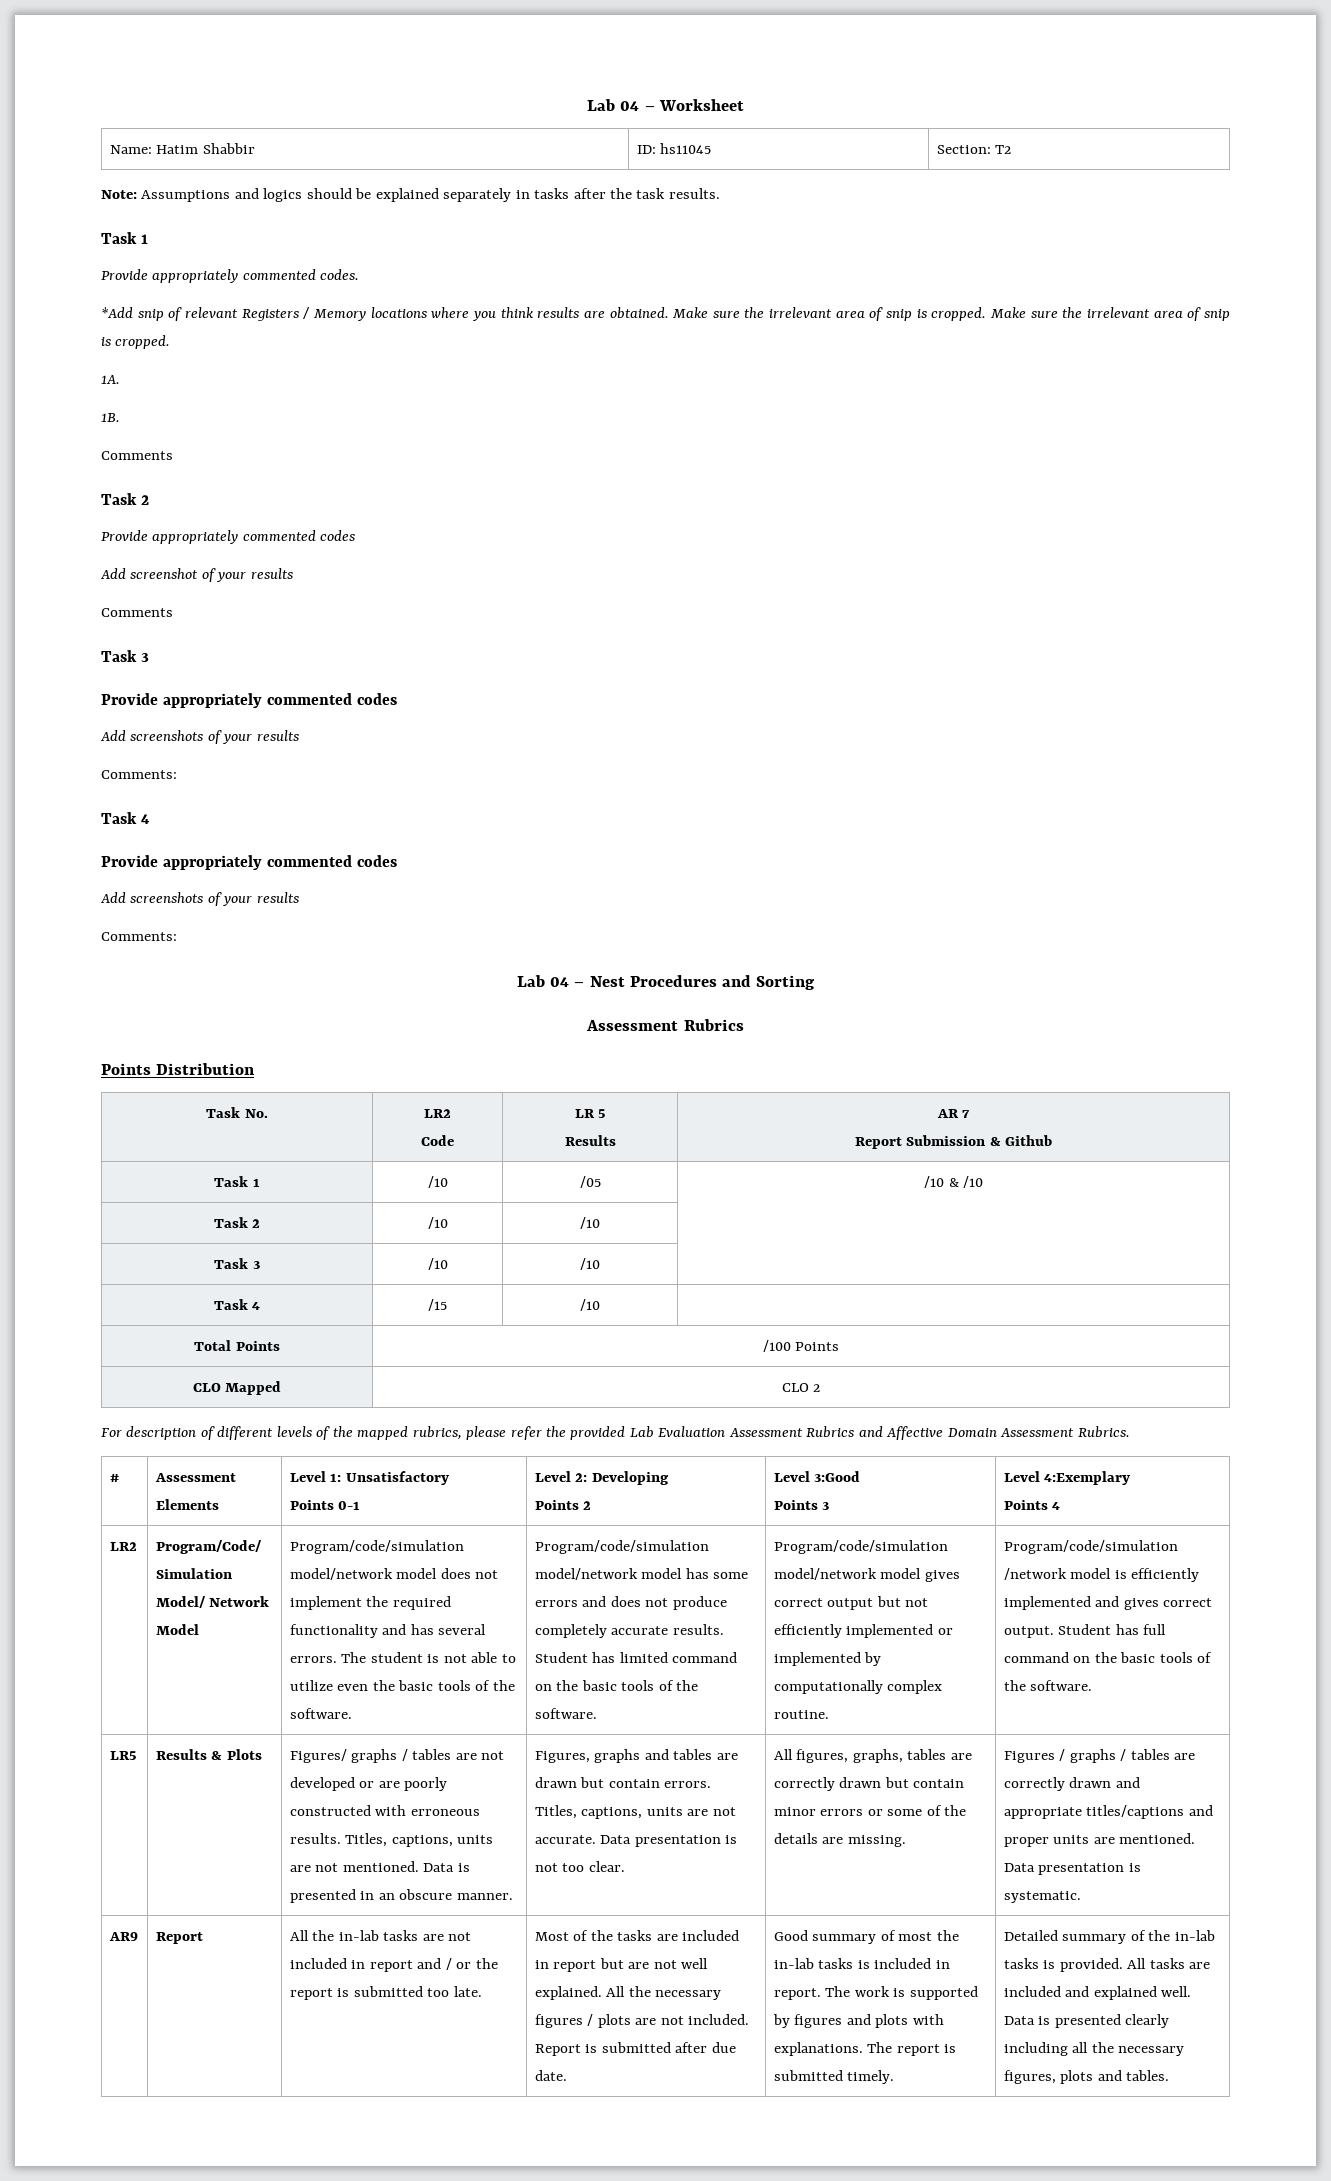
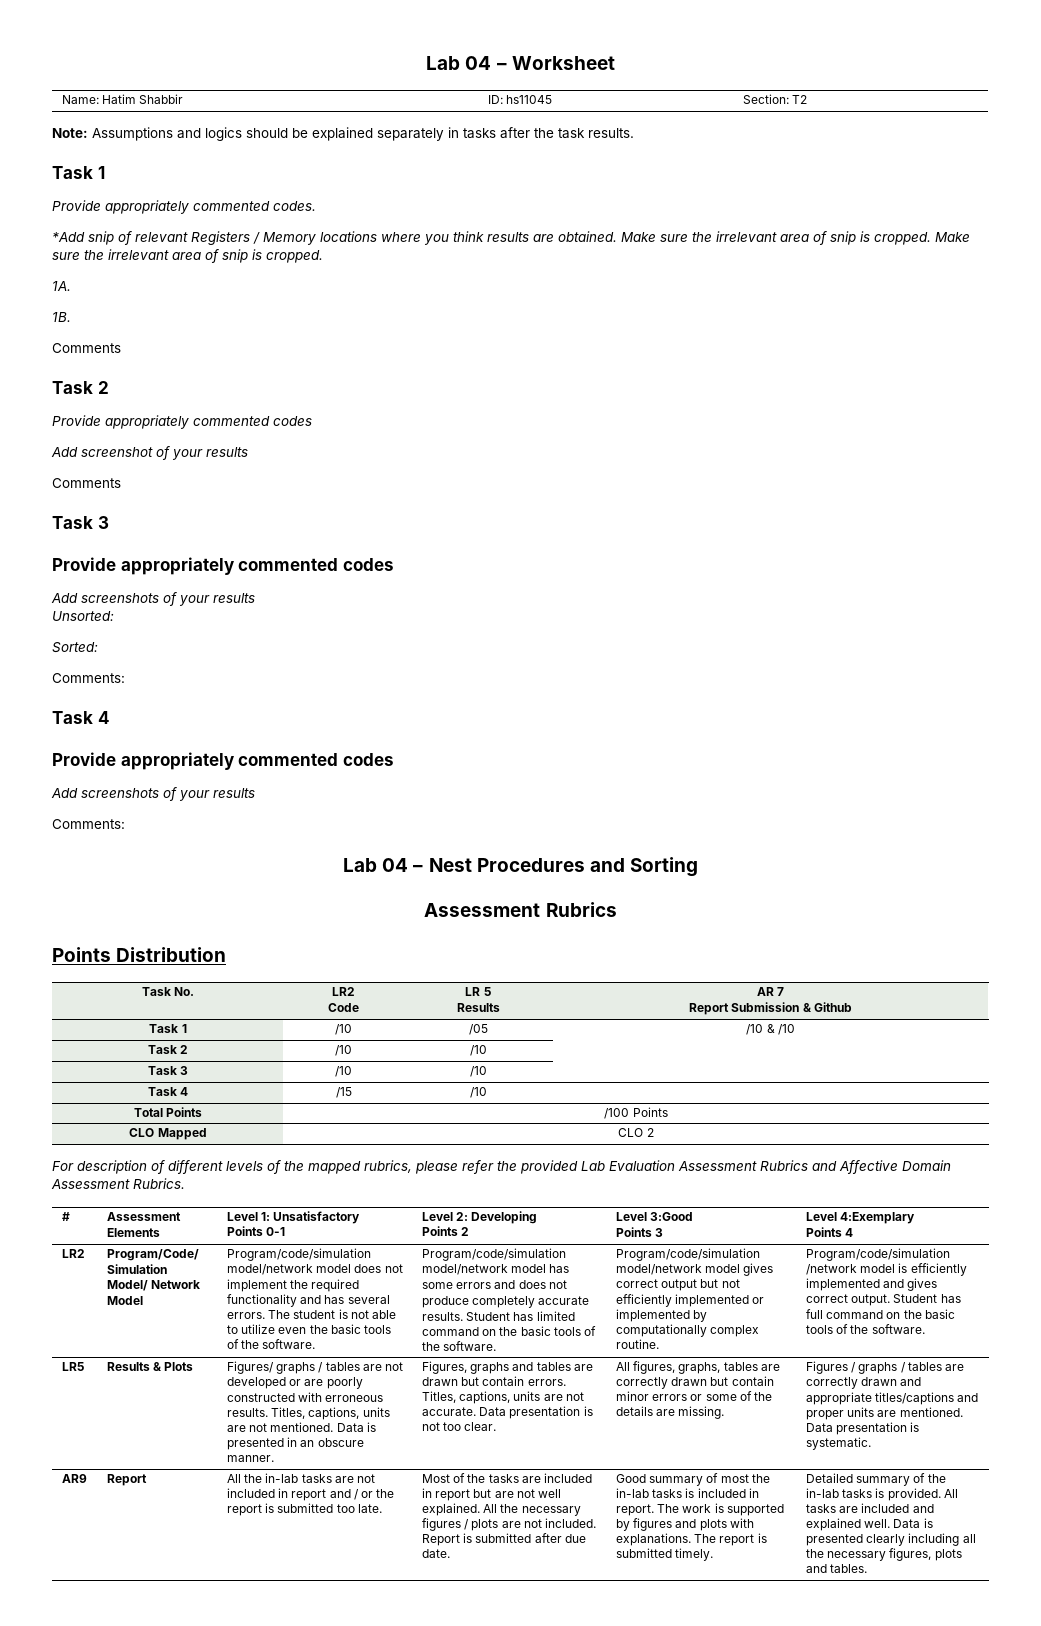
(299, 735) none -> [52,611,114,621] [52,642,98,653] // Unsorted: // Sorted:

